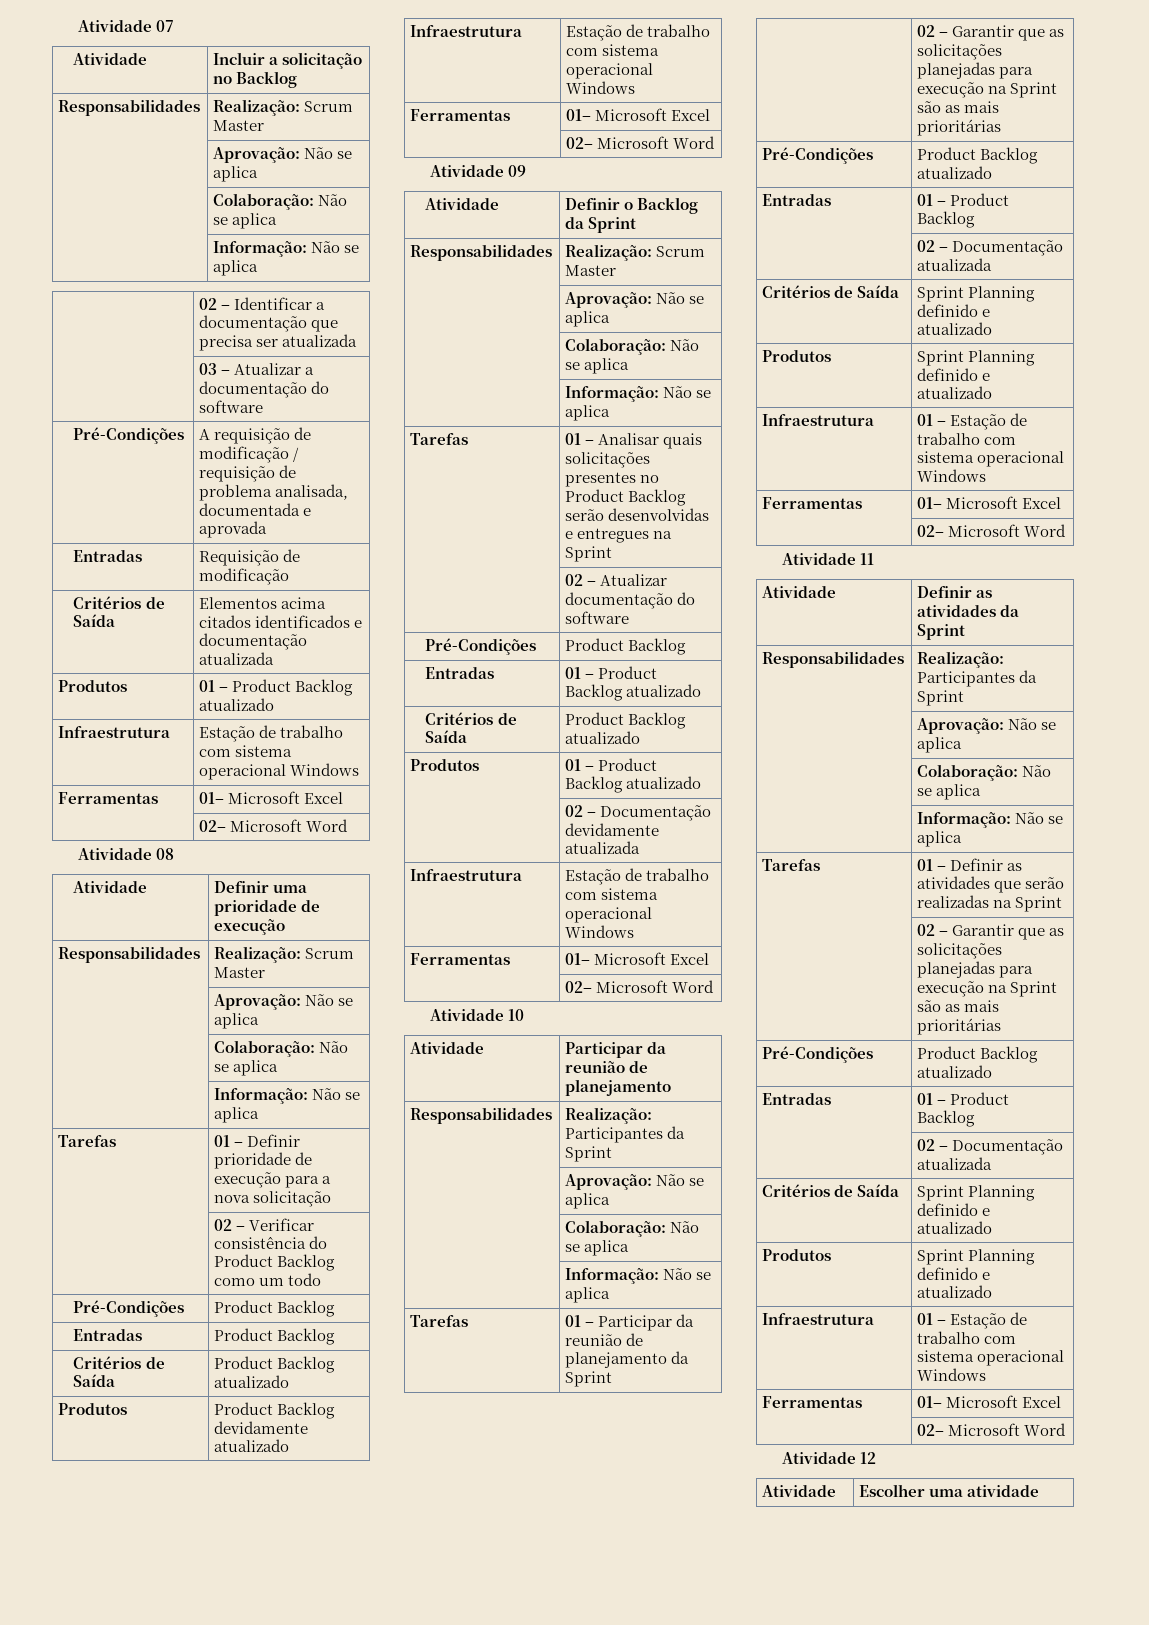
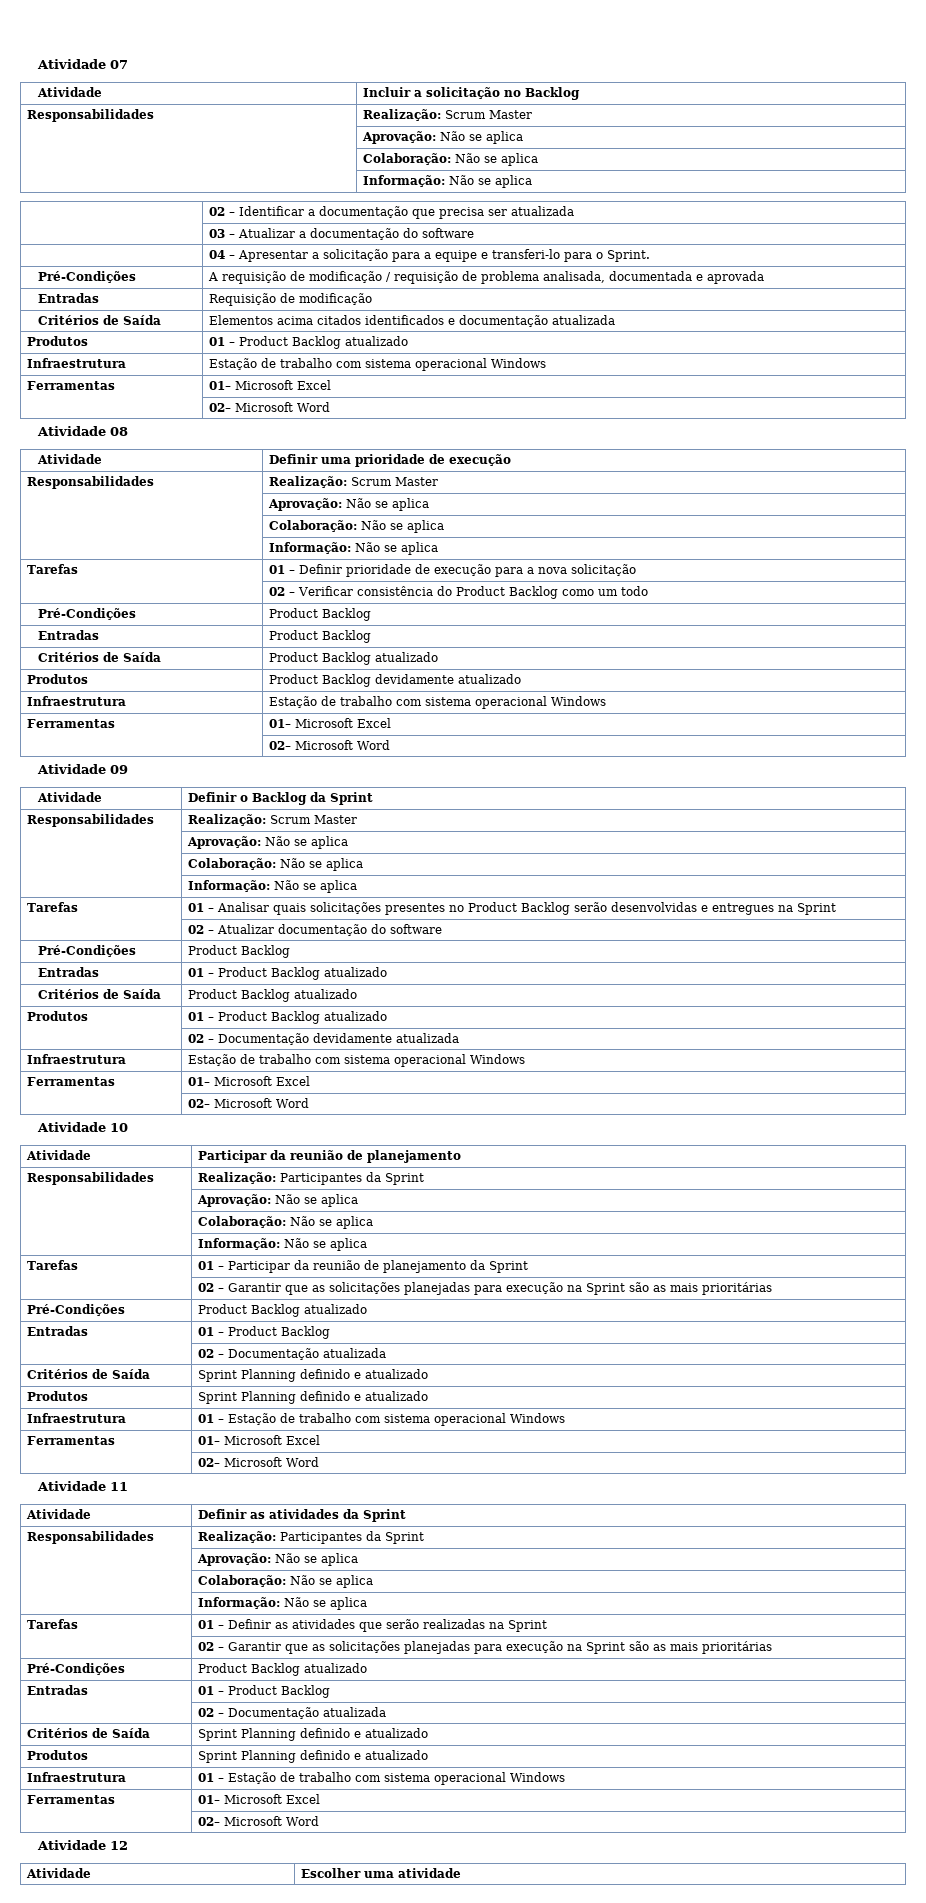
(264, 406) none -> [208,249,650,262] // | 04 – Apresentar a solicitação para a equipe e transferi-lo para o Sprint.

